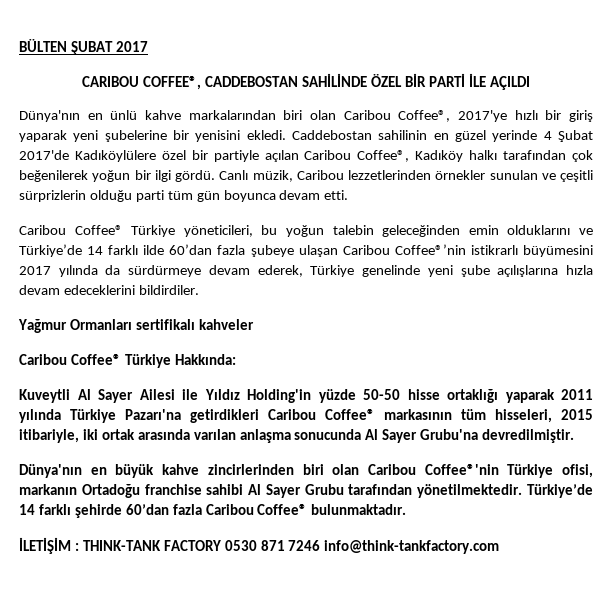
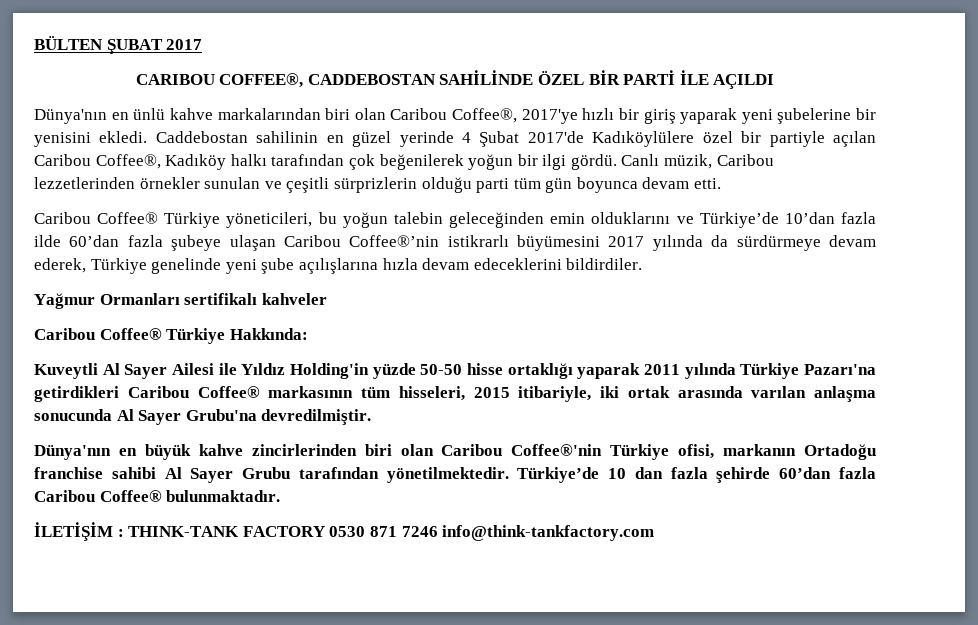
[87,245,139,255] 14 farklı -> [784,212,877,224] 10’dan fazla
[19,504,71,515] 14 farklı -> [608,467,708,479] 10 dan fazla

